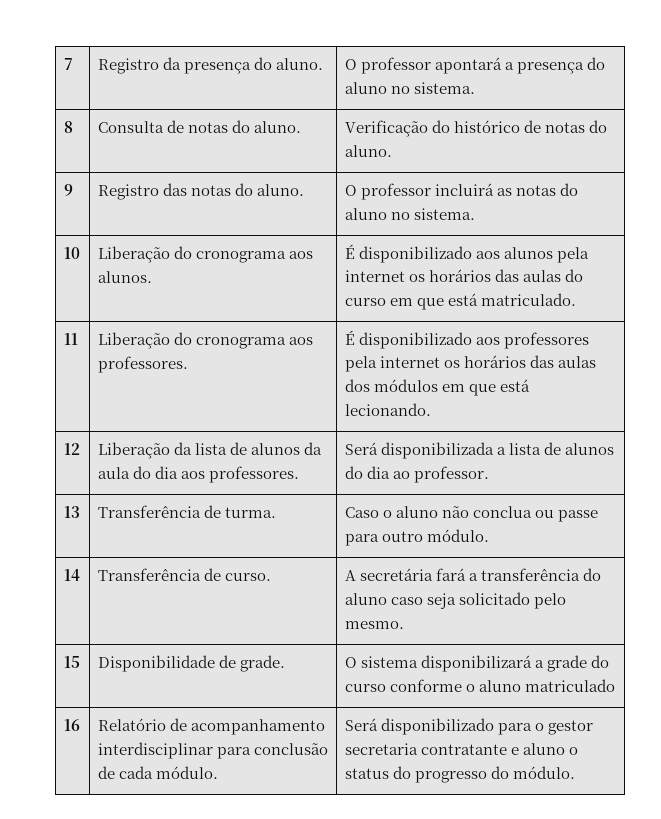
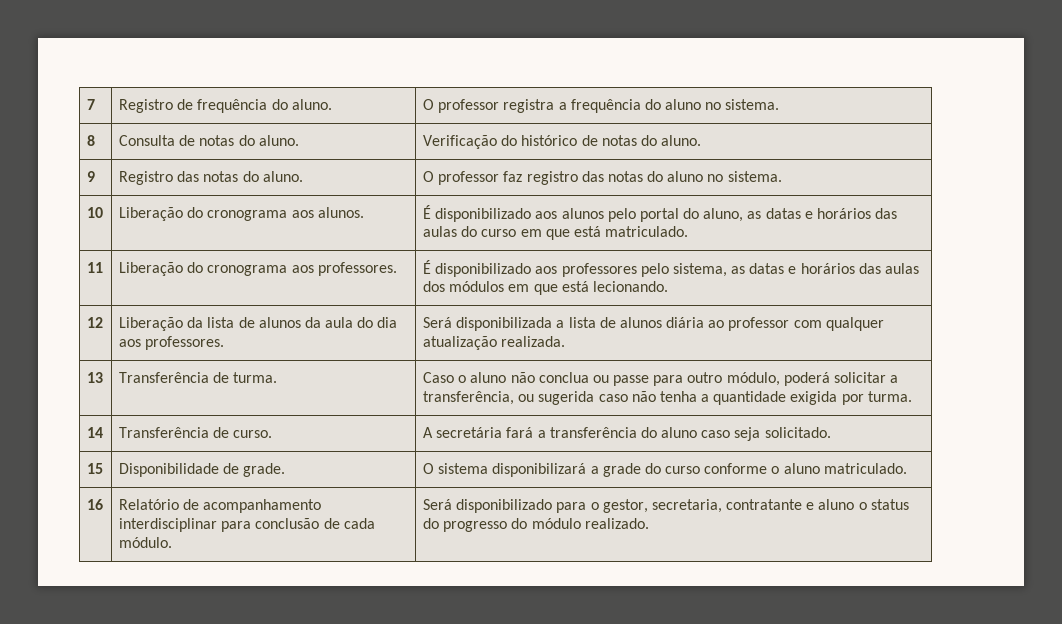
[162,57,323,74] [344,57,584,74] da presença do aluno. | O professor apontará a presença -> [177,99,332,113] [422,99,641,113] de frequência do aluno. | O professor registra a frequência
[434,183,512,196] incluirá as -> [503,171,604,185] faz registro das
[556,247,589,263] [344,270,425,282] pela internet os -> [607,208,813,222] pelo portal do aluno, as datas e
[344,356,460,372] pela internet os -> [640,263,797,277] pelo sistema, as datas e
[344,466,489,483] do dia ao professor. -> [666,317,884,331] [422,336,566,350] diária ao professor com qualquer atualização realizada.
[426,529,489,542] módulo. -> [726,372,899,386] [422,391,912,405] módulo, poderá solicitar a transferência, ou sugerida caso não tenha a quantidade exigida por turma.
[458,592,566,609] [344,621,404,629] solicitado pelo mesmo. -> [764,427,831,438] solicitado.
[524,679,615,692] matriculado -> [823,463,907,474] matriculado.
[547,720,593,735] [344,743,418,755] gestor secretaria -> [602,499,722,513] gestor, secretaria,
[512,766,575,779] módulo. -> [531,518,649,529] módulo realizado.

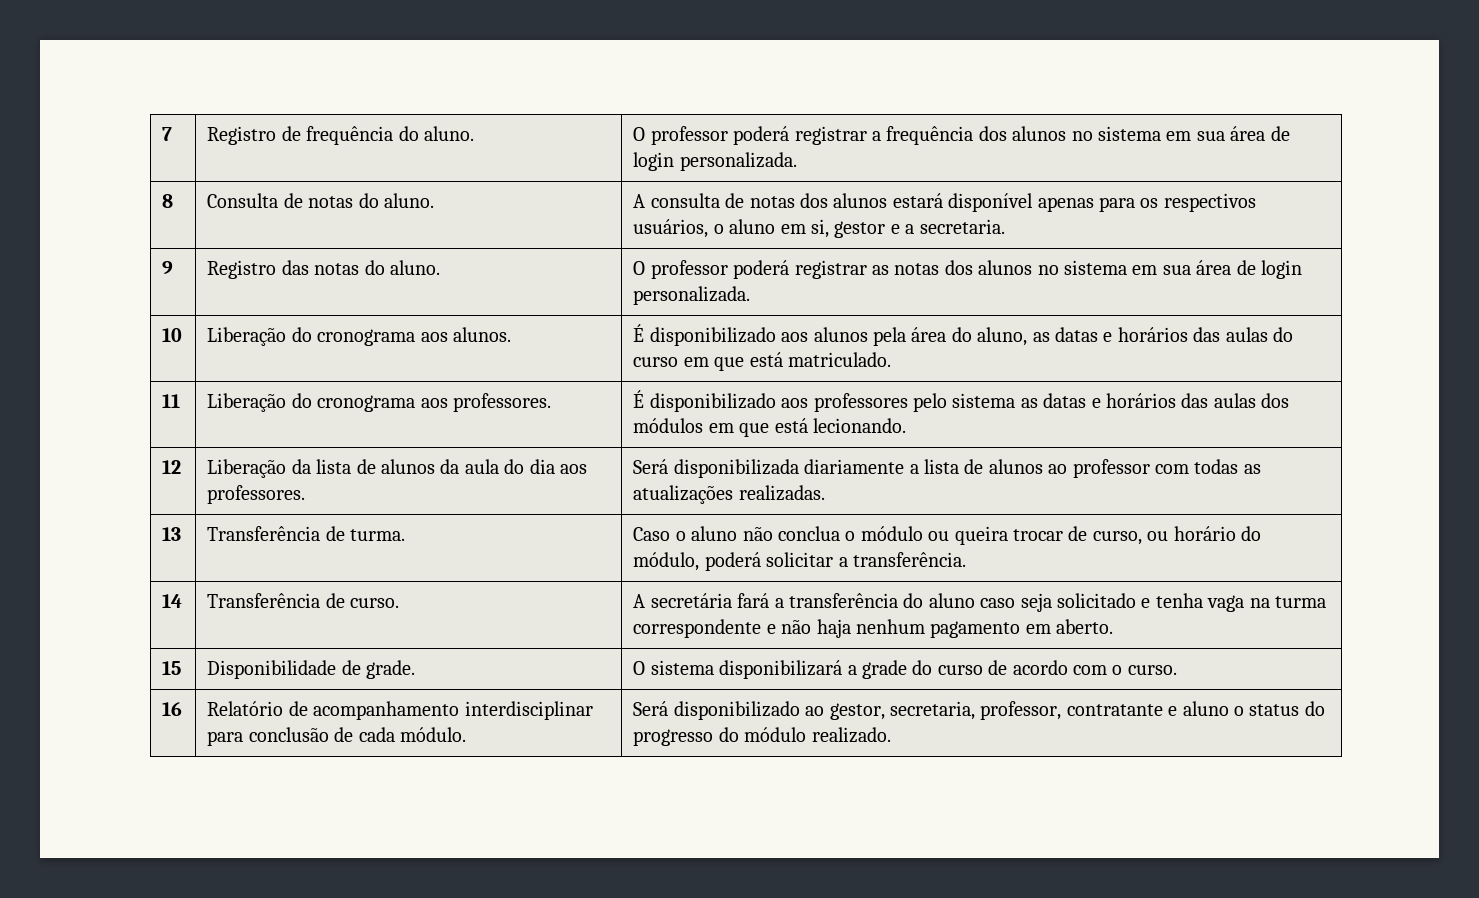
[503,99,780,113] registra a frequência do aluno no sistema. -> [733,126,1290,145] [633,152,797,171] poderá registrar a frequência dos alunos no sistema em sua área de login personalizada.
[422,135,702,149] Verificação do histórico de notas do aluno. -> [633,193,1256,212] [633,219,1005,238] A consulta de notas dos alunos estará disponível apenas para os respectivos usuários, o aluno em si, gestor e a secretaria.
[503,171,782,185] faz registro das notas do aluno no sistema. -> [733,260,1303,279] [633,286,751,305] poderá registrar as notas dos alunos no sistema em sua área de login personalizada.
[607,208,679,222] pelo portal -> [873,327,947,346] pela área
[672,263,727,277] sistema, -> [952,393,1016,408] sistema
(553, 324) none -> [804,459,905,474] diariamente
[666,317,705,328] diária -> (1043, 466) none
[825,317,884,331] [422,336,566,350] qualquer atualização realizada. -> [1194,459,1261,474] [633,485,825,504] todas as atualizações realizadas.
[592,372,899,386] [422,391,912,405] ou passe para outro módulo, poderá solicitar a transferência, ou sugerida caso não tenha a quantidade exigida por turma. -> [845,526,1262,545] [633,552,967,571] o módulo ou queira trocar de curso, ou horário do módulo, poderá solicitar a transferência.
[764,427,831,438] solicitado. -> [1057,593,1327,612] [633,619,1114,638] solicitado e tenha vaga na turma correspondente e não haja nenhum pagamento em aberto.
[704,463,907,474] conforme o aluno matriculado. -> [988,660,1177,675] de acordo com o curso.
[556,502,599,513] para o -> [805,706,825,716] ao
(722, 506) none -> [980,701,1062,720] professor,

